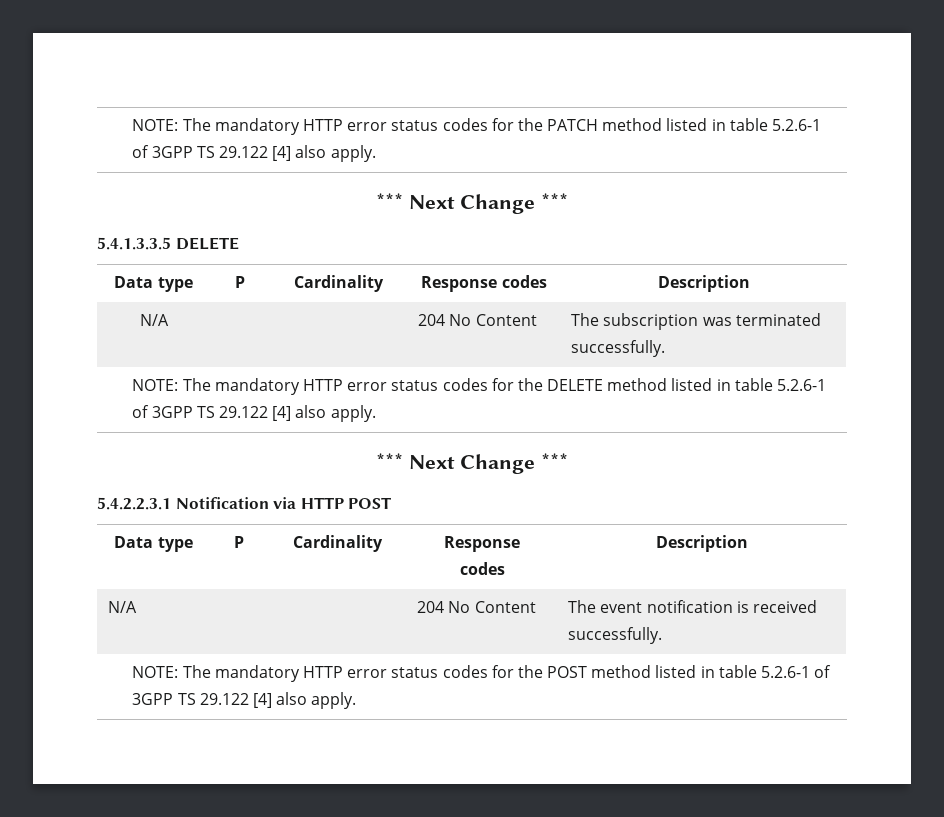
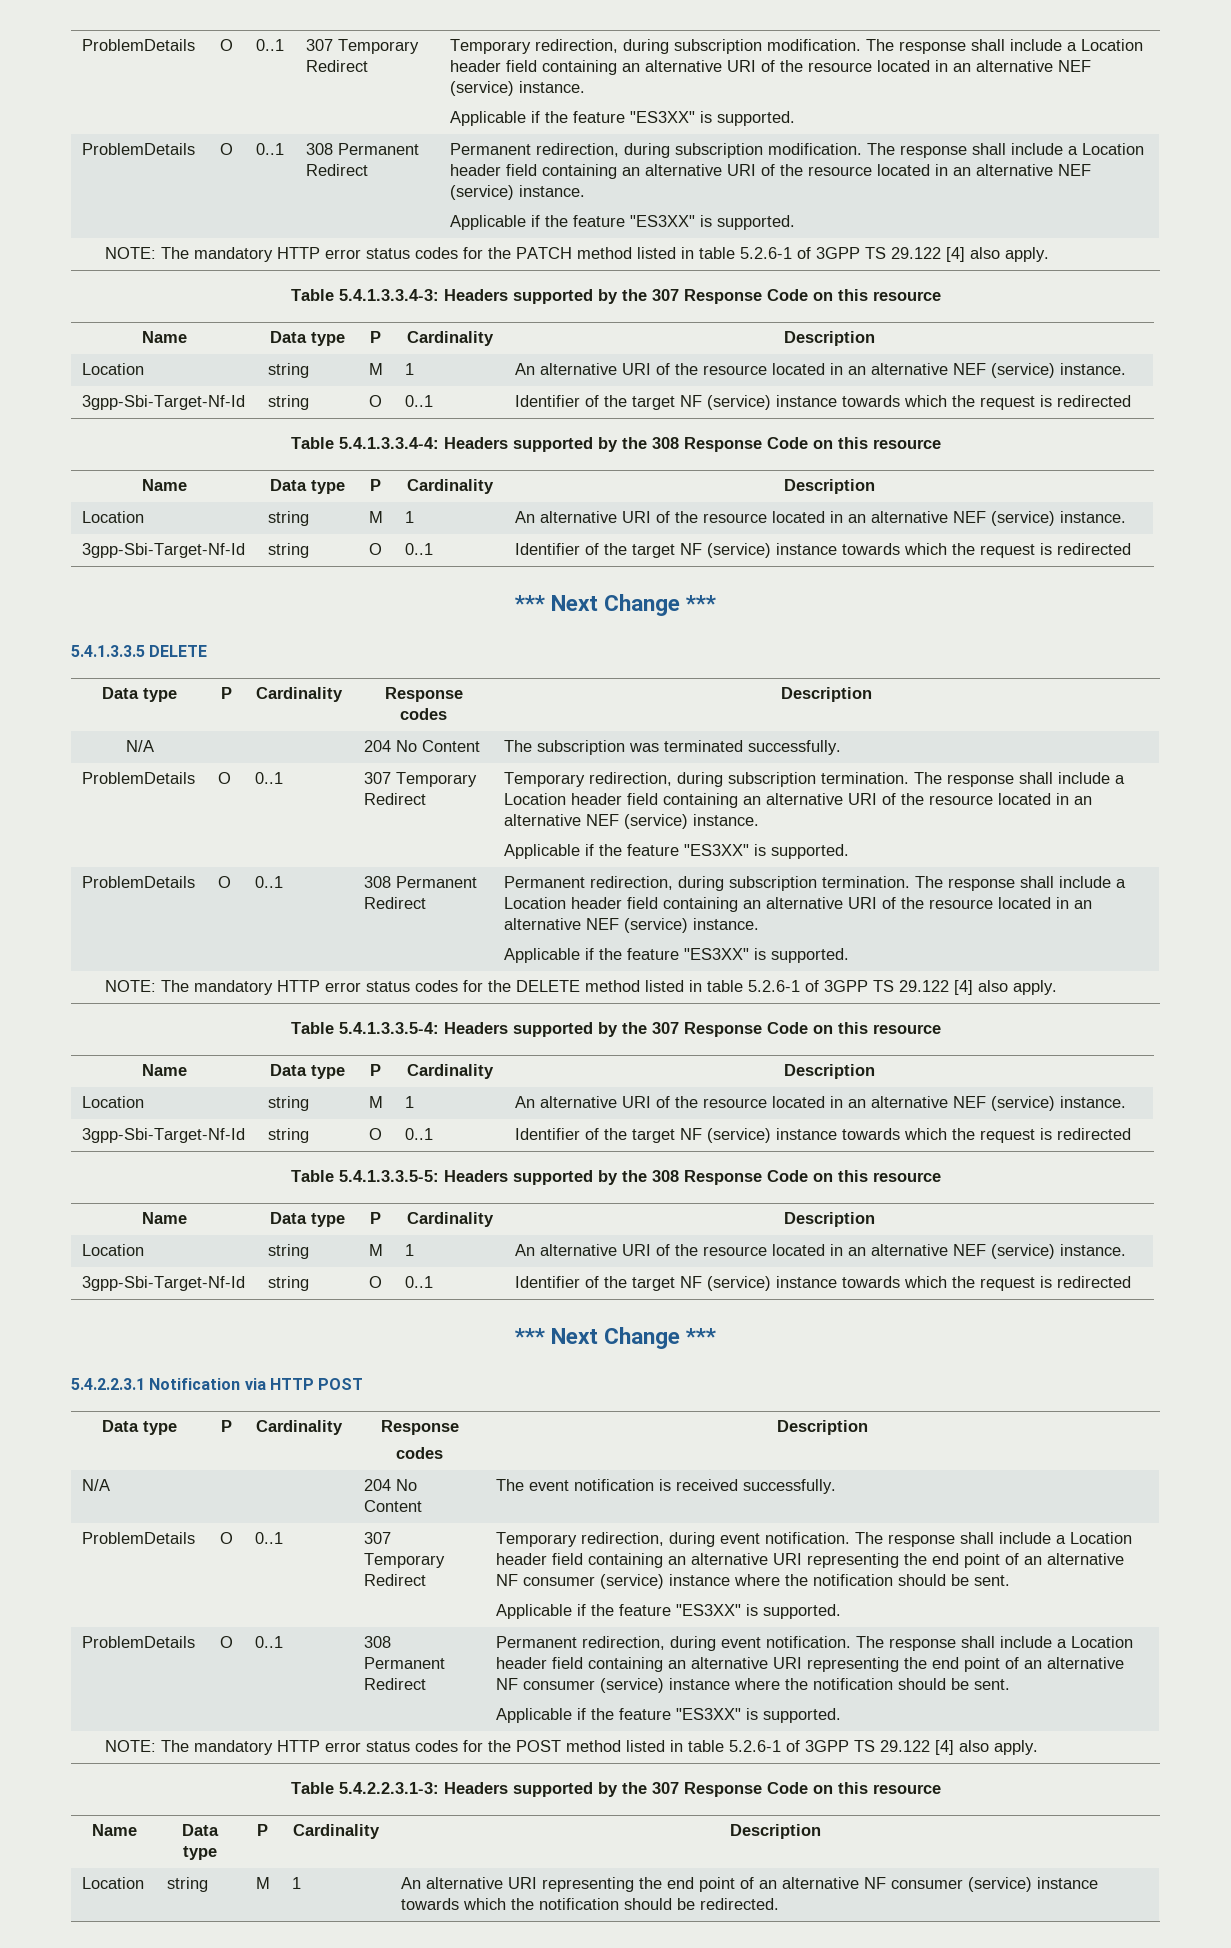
(132, 125) none -> [82,39,196,51] [219,39,233,51] [256,39,284,51] [306,39,420,54] [306,60,369,72] [450,39,1144,54] [450,60,1092,75] [450,81,586,96] [450,111,796,126] [82,143,196,155] [219,143,233,155] [256,143,284,155] [306,143,420,155] [306,164,369,176] [450,143,1145,158] [450,164,1092,179] [450,185,586,200] [450,215,796,230] ProblemDetails | O | 0..1 | 307 Temporary Redirect | Temporary redirection, during subscription modification. The response shall include a Location header field containing an alternative URI of the resource located in an alternative NEF (service) instance. // Applicable if the feature "ES3XX" is supported. // ProblemDetails | O | 0..1 | 308 Permanent Redirect | Permanent redirection, during subscription modification. The response shall include a Location header field containing an alternative URI of the resource located in an alternative NEF (service) instance. // Applicable if the feature "ES3XX" is supported. //
(376, 153) none -> [290,289,941,304] [142,331,187,343] [269,331,345,346] [370,331,381,343] [406,331,494,346] [783,331,875,346] [82,363,145,375] [268,363,310,378] [368,363,383,375] [405,363,415,375] [515,363,1127,378] [82,395,246,410] [268,395,310,410] [369,395,382,407] [405,395,434,407] [515,395,1132,410] [290,437,941,452] [142,479,187,491] [269,479,345,494] [370,479,381,491] [406,479,494,494] [783,479,875,494] [82,511,145,523] [268,511,310,526] [368,511,383,523] [405,511,415,523] [515,511,1127,526] [82,543,246,558] [268,543,310,558] [369,543,382,555] [405,543,434,555] [515,543,1132,558] // Table 5.4.1.3.3.4-3: Headers supported by the 307 Response Code on this resource // Name | Data type | P | Cardinality | Description // Location | string | M | 1 | An alternative URI of the resource located in an alternative NEF (service) instance. // 3gpp-Sbi-Target-Nf-Id | string | O | 0..1 | Identifier of the target NF (service) instance towards which the request is redirected // Table 5.4.1.3.3.4-4: Headers supported by the 308 Response Code on this resource // Name | Data type | P | Cardinality | Description // Location | string | M | 1 | An alternative URI of the resource located in an alternative NEF (service) instance. // 3gpp-Sbi-Target-Nf-Id | string | O | 0..1 | Identifier of the target NF (service) instance towards which the request is redirected
(666, 348) none -> [82,772,196,784] [218,772,232,784] [255,772,284,784] [364,772,478,787] [364,793,427,805] [504,772,1126,787] [504,793,1093,808] [504,814,760,829] [504,844,850,859] [82,876,196,888] [218,876,232,888] [255,876,284,888] [364,876,478,888] [364,897,427,909] [504,876,1127,891] [504,897,1093,912] [504,918,760,933] [504,948,850,963] // ProblemDetails | O | 0..1 | 307 Temporary Redirect | Temporary redirection, during subscription termination. The response shall include a Location header field containing an alternative URI of the resource located in an alternative NEF (service) instance. // Applicable if the feature "ES3XX" is supported. // ProblemDetails | O | 0..1 | 308 Permanent Redirect | Permanent redirection, during subscription termination. The response shall include a Location header field containing an alternative URI of the resource located in an alternative NEF (service) instance. // Applicable if the feature "ES3XX" is supported.
(376, 413) none -> [290,1022,941,1037] [142,1064,187,1076] [269,1064,345,1079] [370,1064,381,1076] [406,1064,494,1079] [783,1064,875,1079] [82,1096,145,1108] [268,1096,310,1111] [368,1096,383,1108] [405,1096,415,1108] [515,1096,1127,1111] [82,1128,246,1143] [268,1128,310,1143] [369,1128,382,1140] [405,1128,434,1140] [515,1128,1132,1143] [290,1170,941,1185] [142,1212,187,1224] [269,1212,345,1227] [370,1212,381,1224] [406,1212,494,1227] [783,1212,875,1227] [82,1244,145,1256] [268,1244,310,1259] [368,1244,383,1256] [405,1244,415,1256] [515,1244,1127,1259] [82,1276,246,1291] [268,1276,310,1291] [369,1276,382,1288] [405,1276,434,1288] [515,1276,1132,1291] // Table 5.4.1.3.3.5-4: Headers supported by the 307 Response Code on this resource // Name | Data type | P | Cardinality | Description // Location | string | M | 1 | An alternative URI of the resource located in an alternative NEF (service) instance. // 3gpp-Sbi-Target-Nf-Id | string | O | 0..1 | Identifier of the target NF (service) instance towards which the request is redirected // Table 5.4.1.3.3.5-5: Headers supported by the 308 Response Code on this resource // Name | Data type | P | Cardinality | Description // Location | string | M | 1 | An alternative URI of the resource located in an alternative NEF (service) instance. // 3gpp-Sbi-Target-Nf-Id | string | O | 0..1 | Identifier of the target NF (service) instance towards which the request is redirected
(663, 635) none -> [82,1532,196,1544] [219,1532,233,1544] [255,1532,284,1544] [364,1532,392,1544] [364,1553,446,1568] [364,1574,427,1586] [496,1532,1133,1547] [496,1553,1125,1568] [496,1574,1011,1589] [496,1604,842,1619] [82,1636,196,1648] [219,1636,233,1648] [255,1636,284,1648] [364,1636,392,1648] [364,1657,446,1669] [364,1678,427,1690] [496,1636,1134,1651] [496,1657,1125,1672] [496,1678,1011,1693] [496,1708,842,1723] // ProblemDetails | O | 0..1 | 307 Temporary Redirect | Temporary redirection, during event notification. The response shall include a Location header field containing an alternative URI representing the end point of an alternative NF consumer (service) instance where the notification should be sent. // Applicable if the feature "ES3XX" is supported. // ProblemDetails | O | 0..1 | 308 Permanent Redirect | Permanent redirection, during event notification. The response shall include a Location header field containing an alternative URI representing the end point of an alternative NF consumer (service) instance where the notification should be sent. // Applicable if the feature "ES3XX" is supported.
(357, 700) none -> [290,1782,941,1797] [91,1824,137,1836] [182,1824,219,1836] [183,1846,217,1860] [257,1824,268,1836] [293,1824,380,1839] [729,1824,821,1839] [82,1877,145,1889] [167,1877,209,1892] [255,1877,270,1889] [292,1877,302,1889] [401,1877,1099,1892] [401,1898,780,1910] // Table 5.4.2.2.3.1-3: Headers supported by the 307 Response Code on this resource // Name | Data type | P | Cardinality | Description // Location | string | M | 1 | An alternative URI representing the end point of an alternative NF consumer (service) instance towards which the notification should be redirected.

